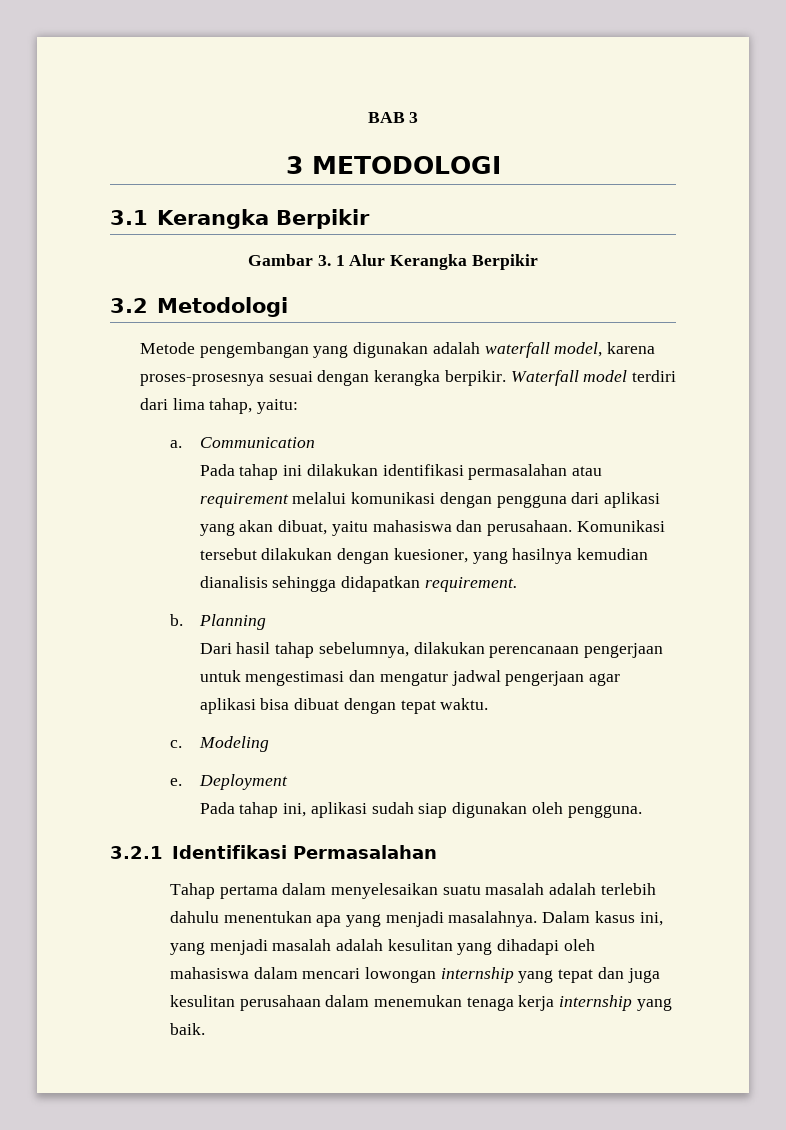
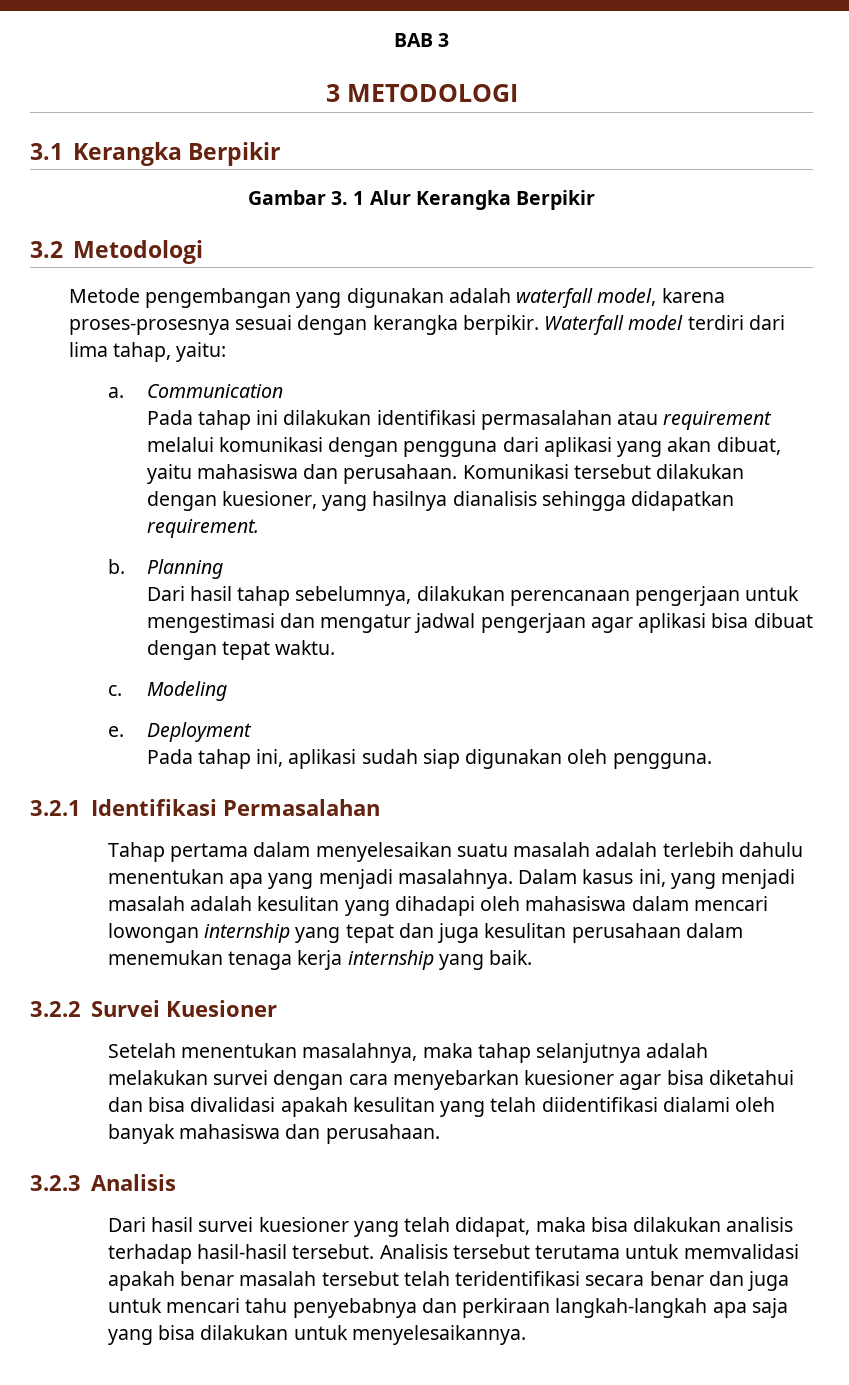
[577,548,649,560] kemudian -> (448, 501) none
(205, 1029) none -> [30,1000,277,1017] [107,1043,709,1063] [107,1070,794,1090] [107,1097,776,1117] [107,1124,440,1144] [30,1174,176,1191] [107,1217,794,1237] [107,1244,799,1264] [107,1271,790,1291] [107,1298,788,1318] [107,1325,526,1345] // 3.2.2 Survei Kuesioner // Setelah menentukan masalahnya, maka tahap selanjutnya adalah melakukan survei dengan cara menyebarkan kuesioner agar bisa diketahui dan bisa divalidasi apakah kesulitan yang telah diidentifikasi dialami oleh banyak mahasiswa dan perusahaan. // 3.2.3 Analisis // Dari hasil survei kuesioner yang telah didapat, maka bisa dilakukan analisis terhadap hasil-hasil tersebut. Analisis tersebut terutama untuk memvalidasi apakah benar masalah tersebut telah teridentifikasi secara benar dan juga untuk mencari tahu penyebabnya dan perkiraan langkah-langkah apa saja yang bisa dilakukan untuk menyelesaikannya.

